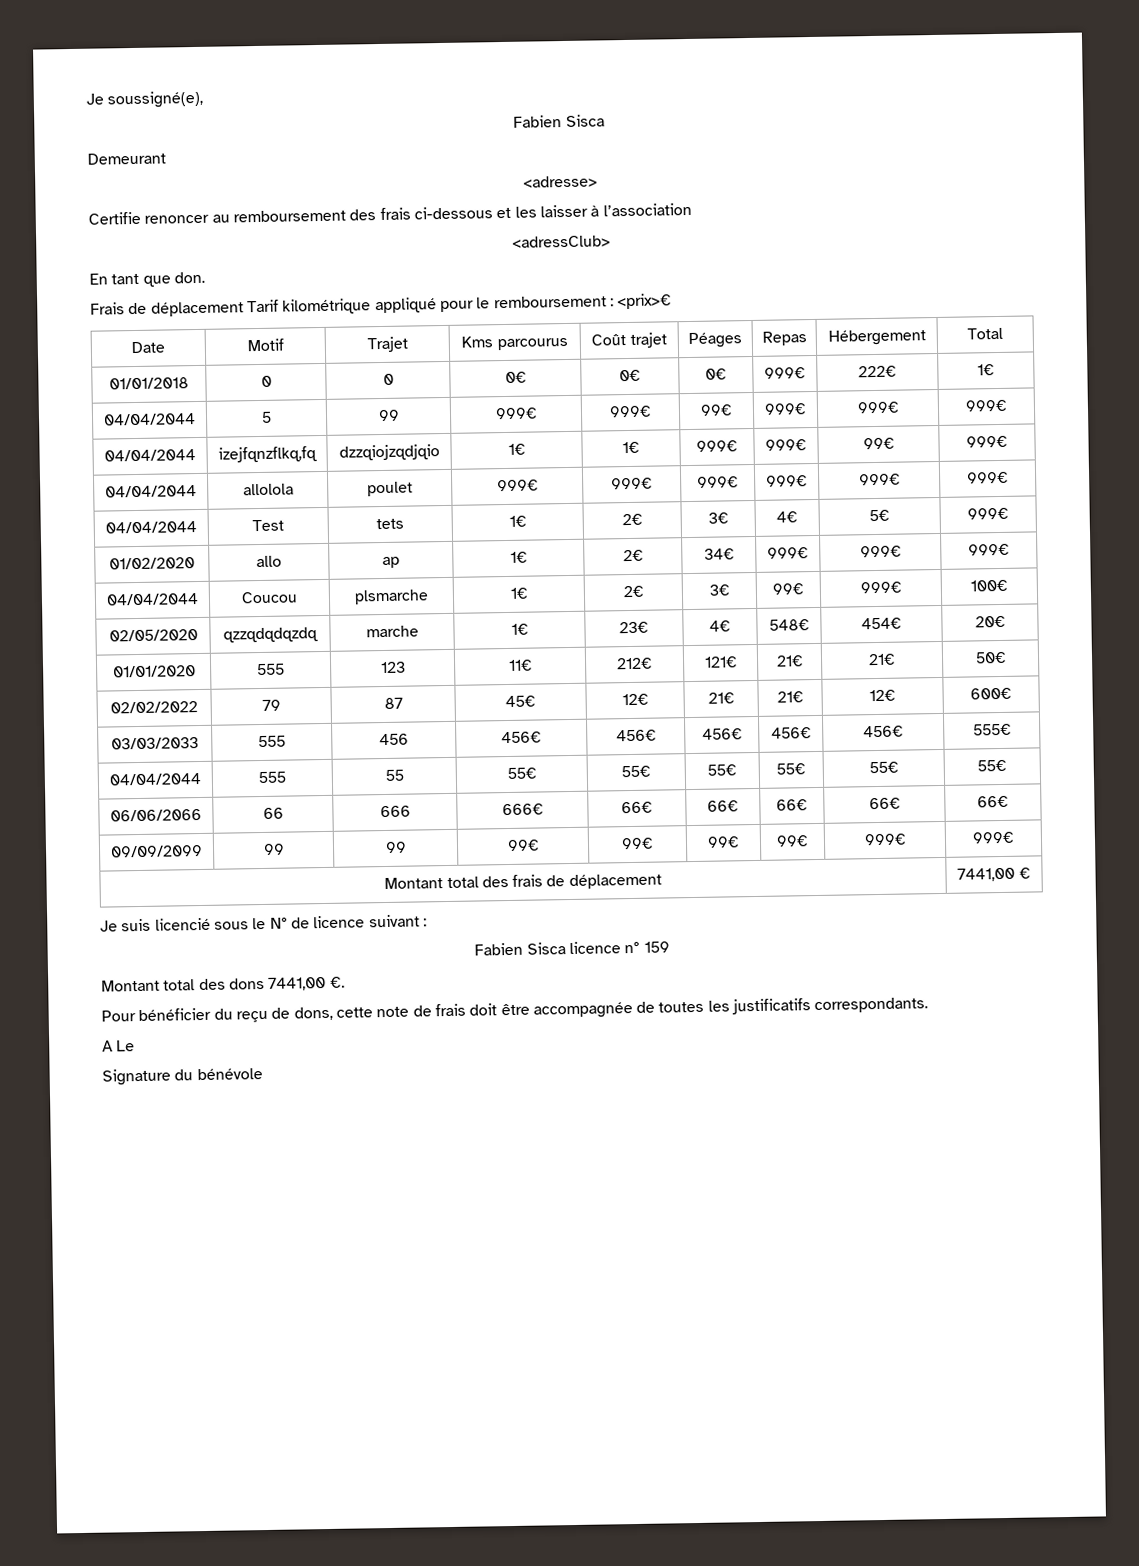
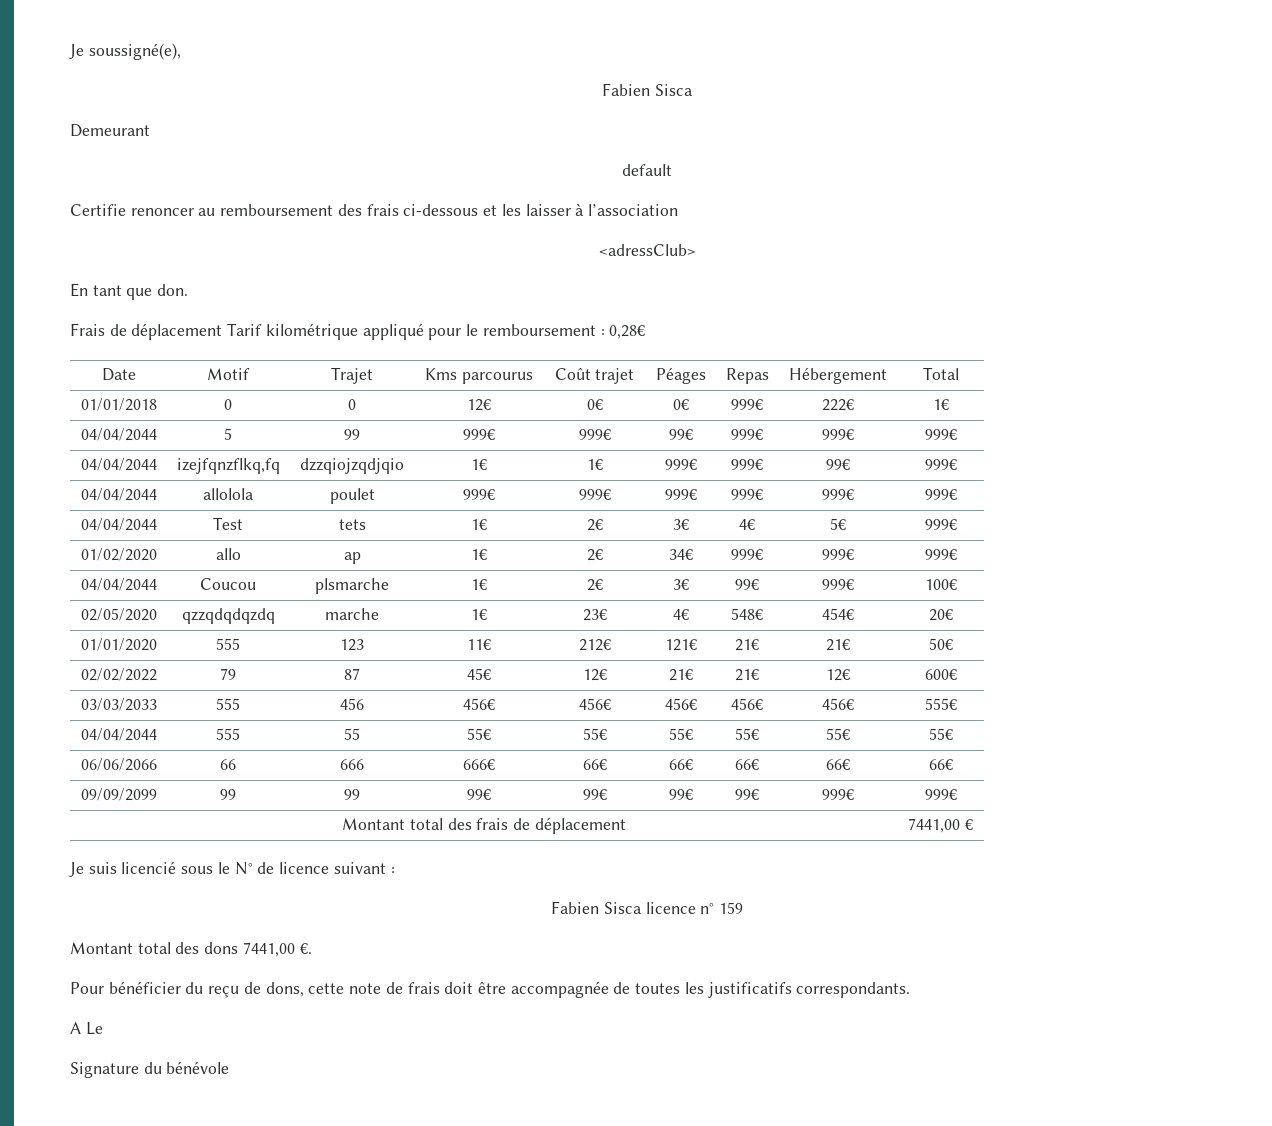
[522,175,598,188] <adresse> -> [622,164,672,176] default
[617,293,673,310] <prix>€ -> [609,325,646,339] 0,28€
[504,371,527,384] 0€ -> [467,399,491,411] 12€

